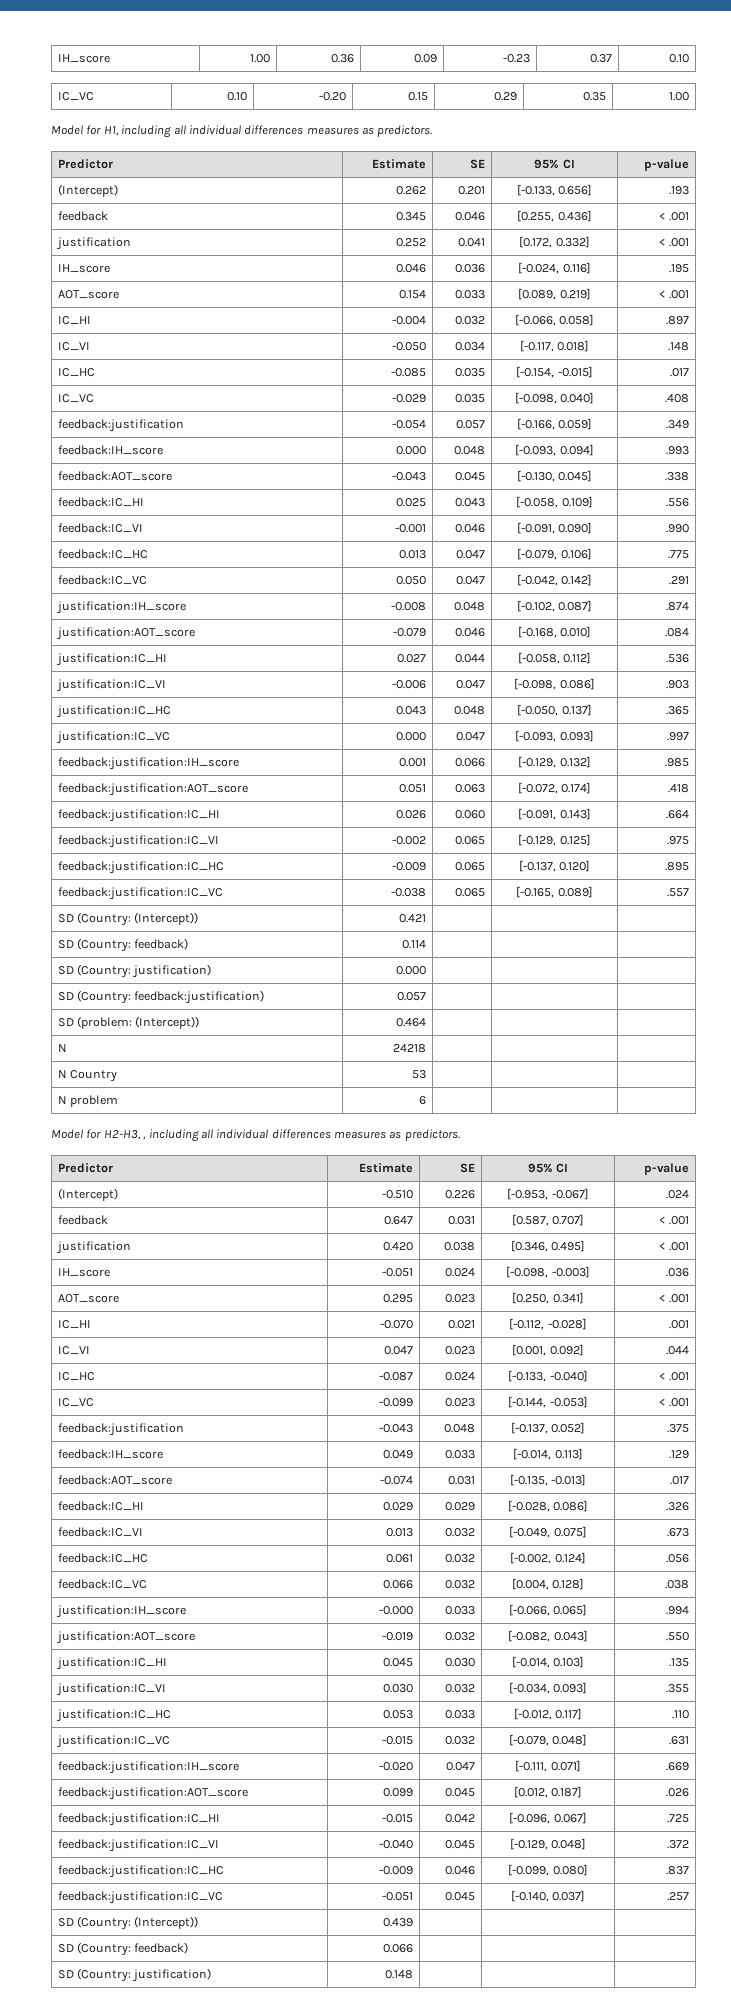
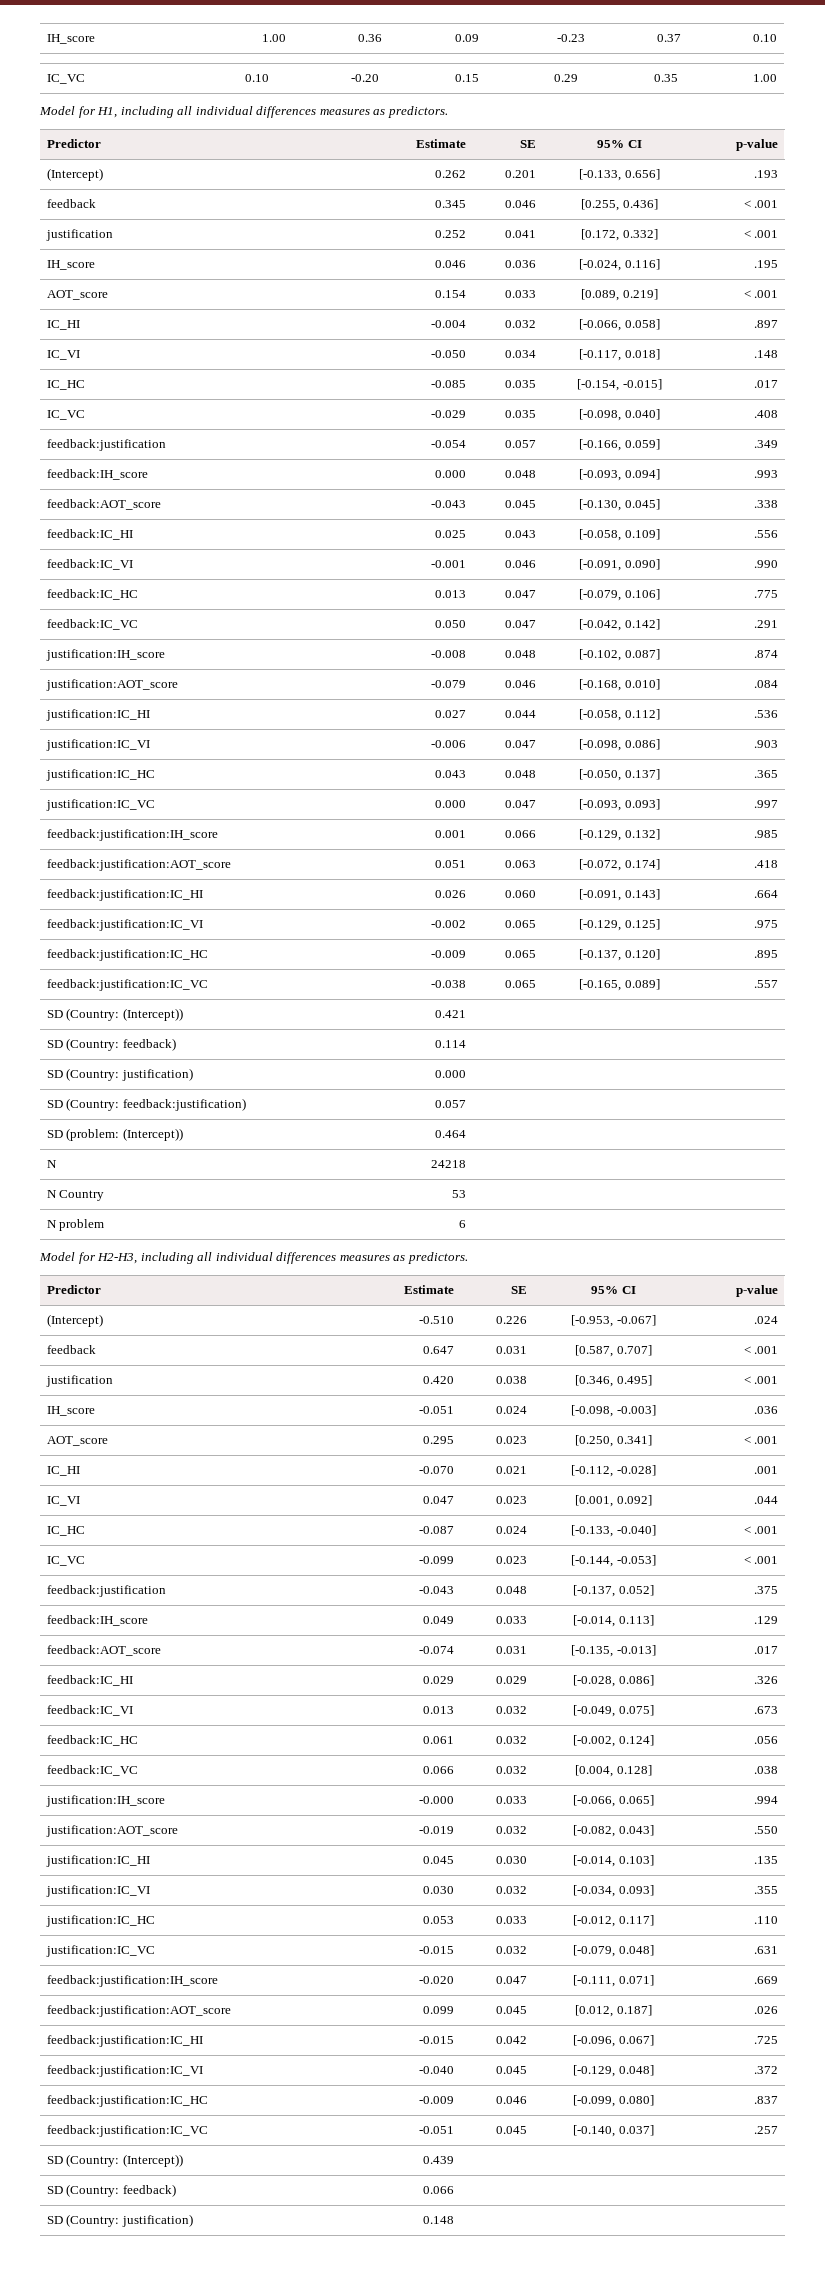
[143,1136,147,1140] , -> (138, 1258) none

